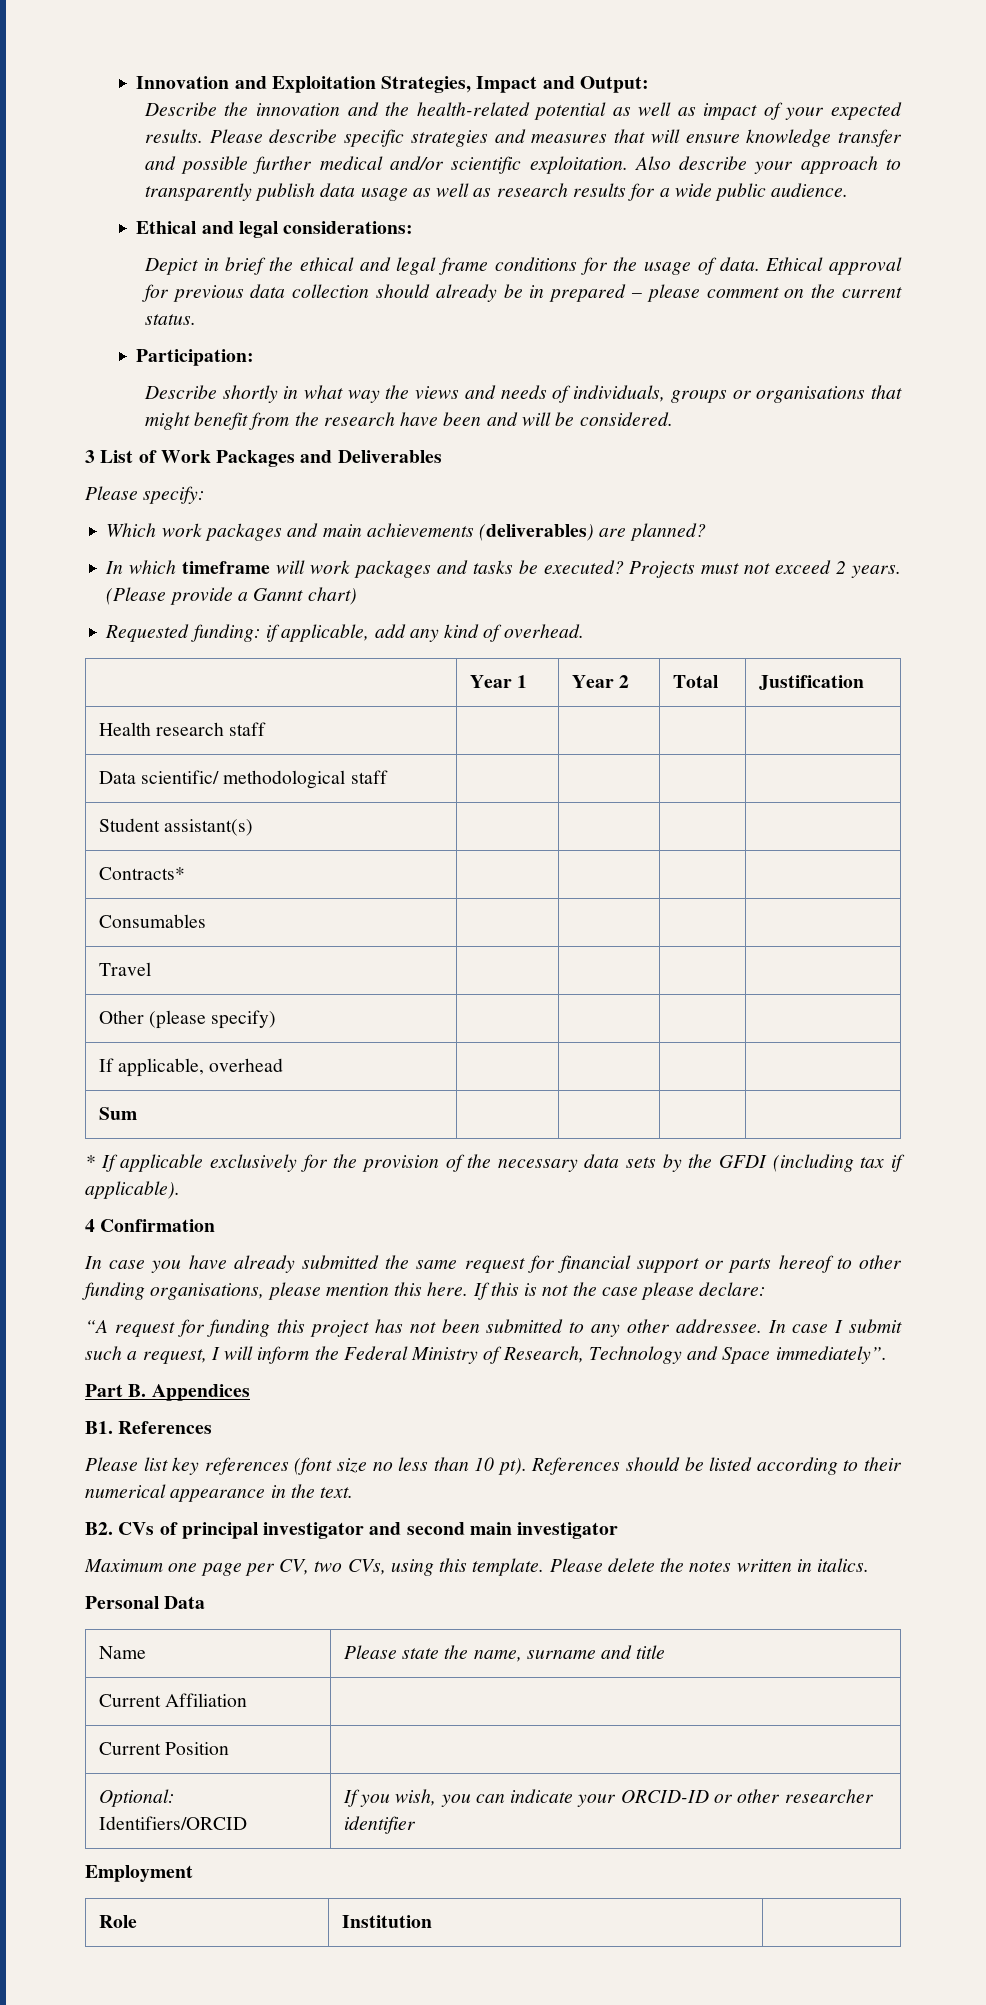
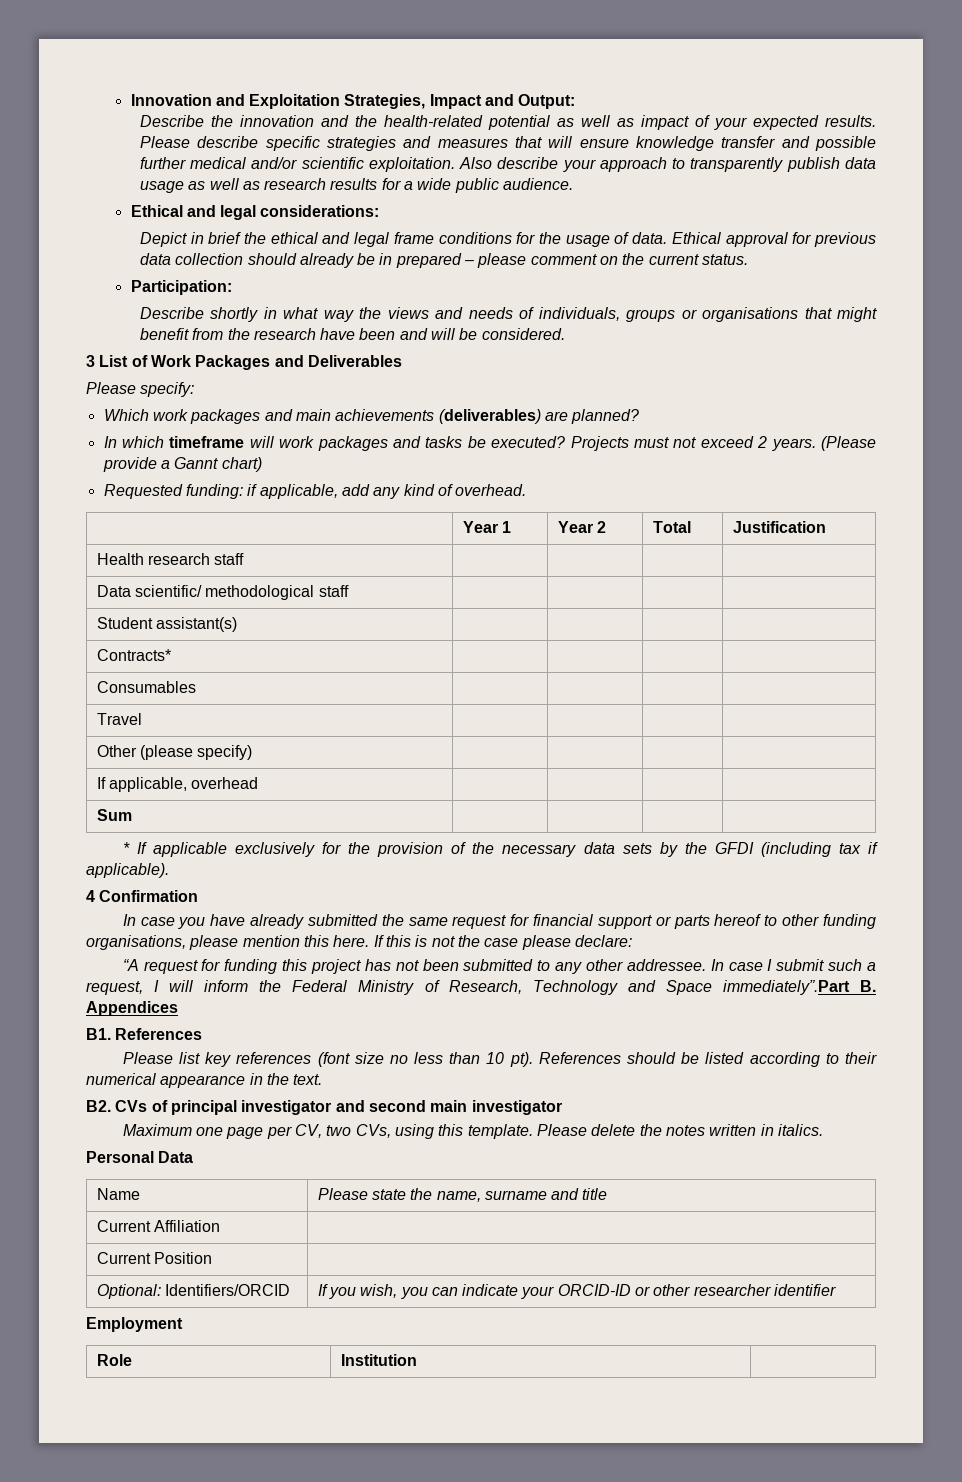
[775,1346,887,1364] [85,1384,123,1397] immediately”. // Part -> [722,980,850,995] immediately”.Part

